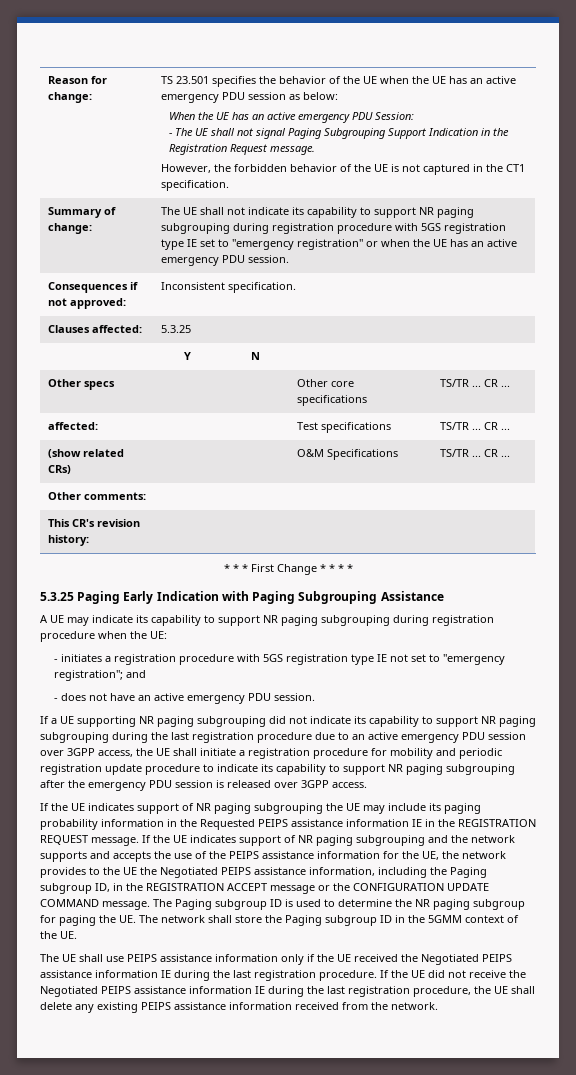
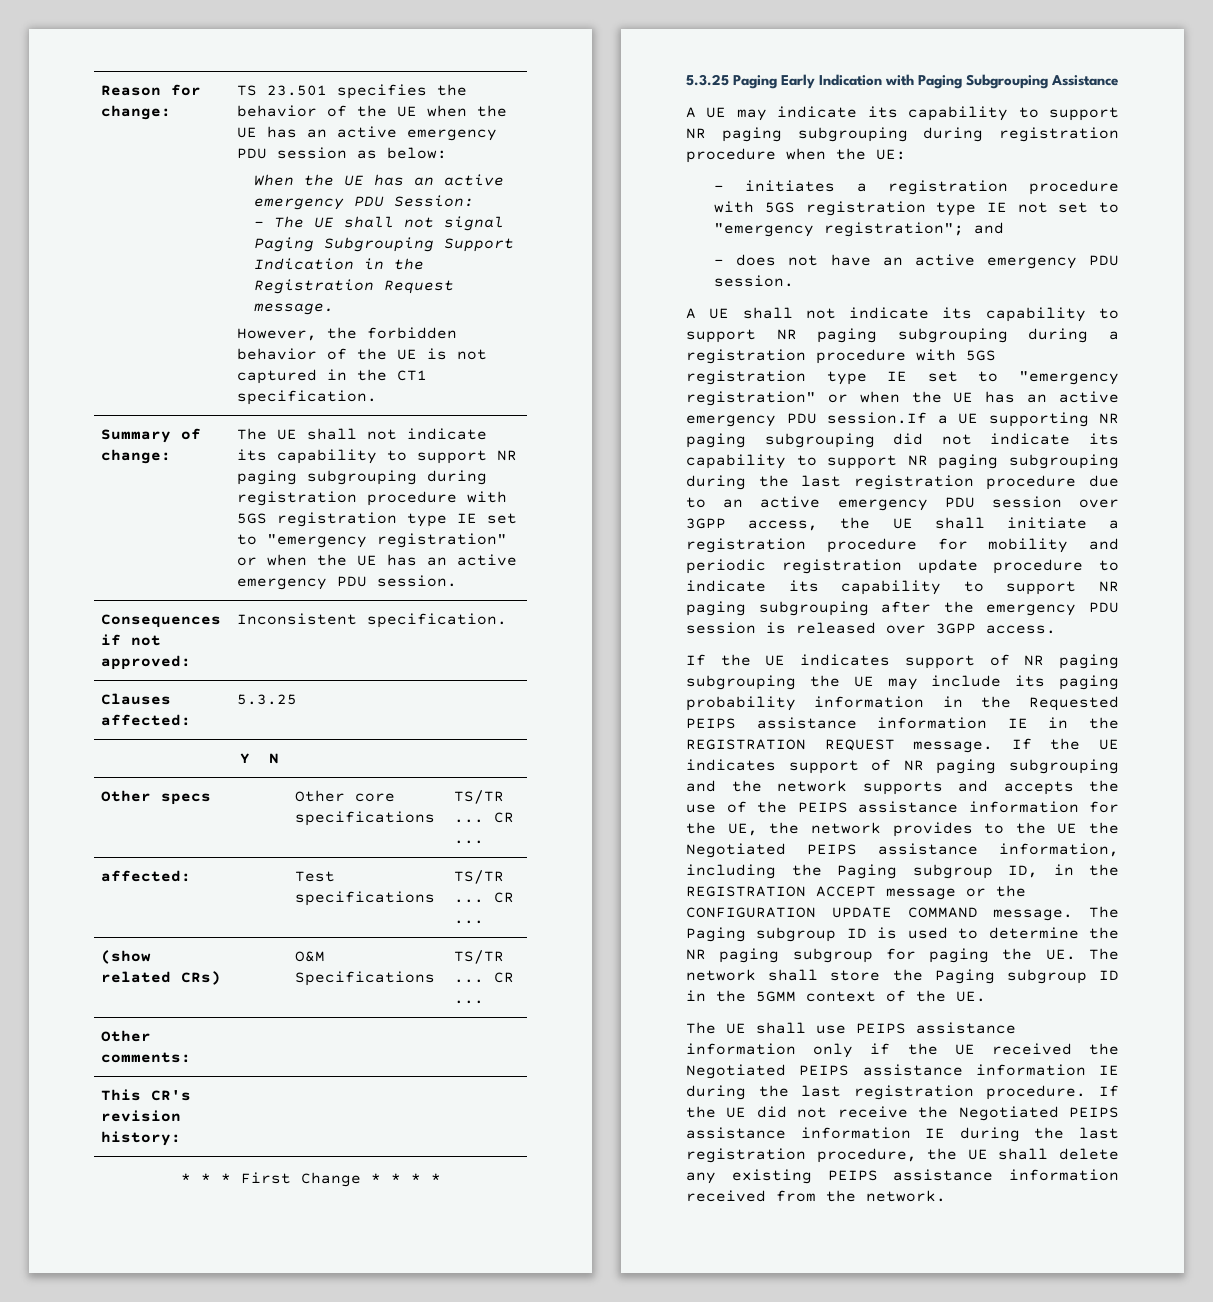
[40,716,49,724] If -> [686,307,1119,322] [686,328,1119,343] [686,349,996,364] [686,370,1119,385] [686,391,1119,406] [686,412,927,427] A UE shall not indicate its capability to support NR paging subgrouping during a registration procedure with 5GS registration type IE set to "emergency registration" or when the UE has an active emergency PDU session.If

